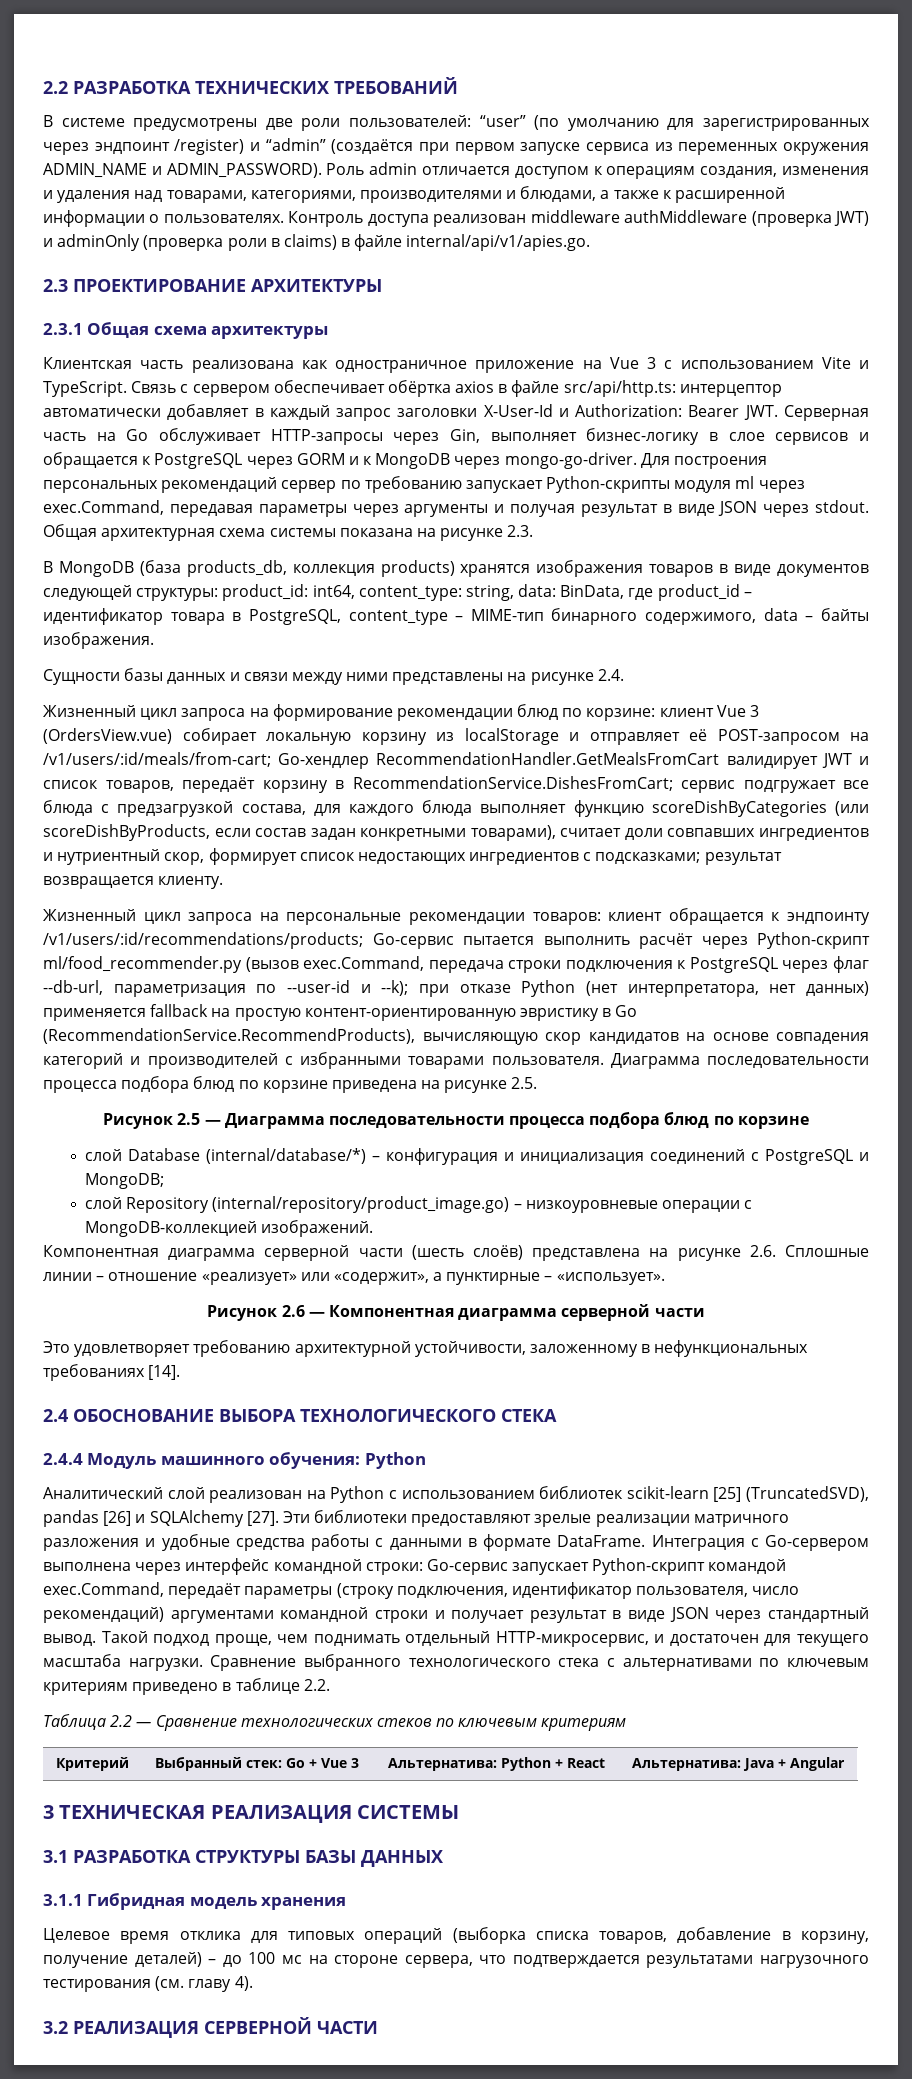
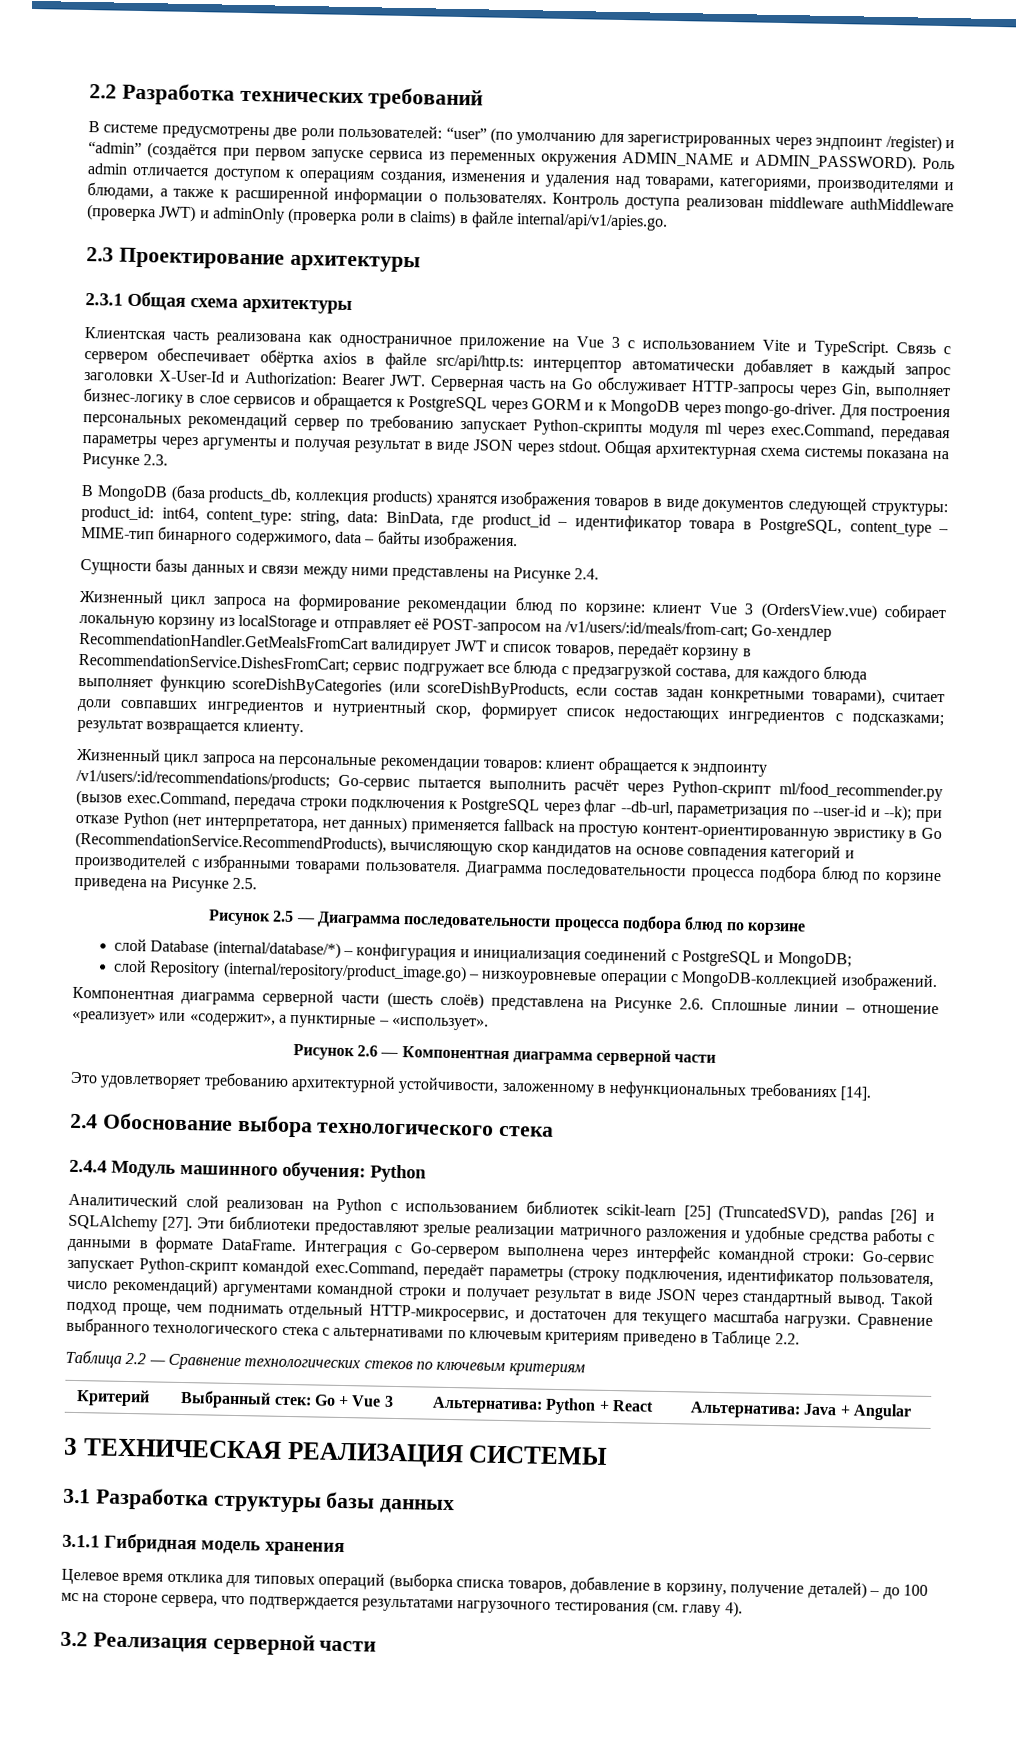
[43,77,458,94] 2.2 РАЗРАБОТКА ТЕХНИЧЕСКИХ ТРЕБОВАНИЙ -> [89,82,484,111] 2.2 Разработка технических требований
[73,279,382,292] ПРОЕКТИРОВАНИЕ АРХИТЕКТУРЫ -> [118,247,421,273] Проектирование архитектуры
[440,528,504,541] рисунке -> [82,452,140,470] Рисунке
[530,672,594,685] рисунке -> [512,567,571,584] Рисунке
[444,1080,508,1093] рисунке -> [170,876,229,893] Рисунке
[677,1248,741,1261] рисунке -> [614,997,673,1014] Рисунке
[73,1409,557,1423] ОБОСНОВАНИЕ ВЫБОРА ТЕХНОЛОГИЧЕСКОГО СТЕКА -> [102,1112,555,1138] Обоснование выбора технологического стека
[235,1678,300,1694] таблице -> [712,1329,772,1348] Таблице
[73,1850,443,1867] РАЗРАБОТКА СТРУКТУРЫ БАЗЫ ДАННЫХ -> [94,1487,456,1515] Разработка структуры базы данных
[73,2017,378,2038] РЕАЛИЗАЦИЯ СЕРВЕРНОЙ ЧАСТИ -> [92,1632,377,1656] Реализация серверной части

